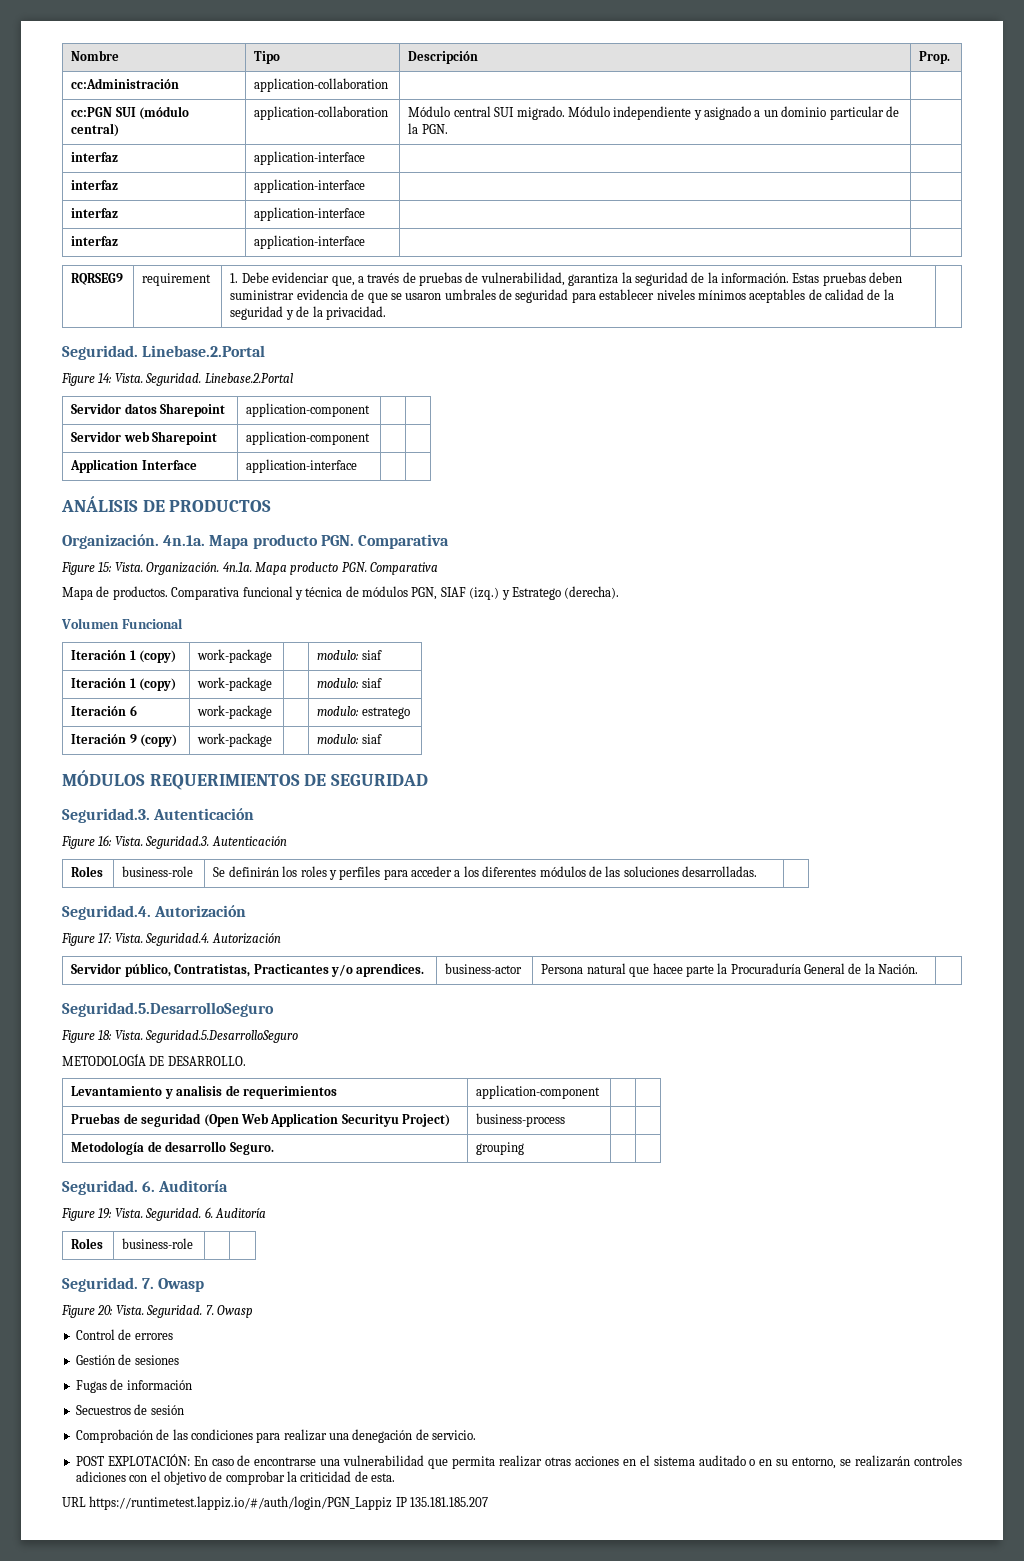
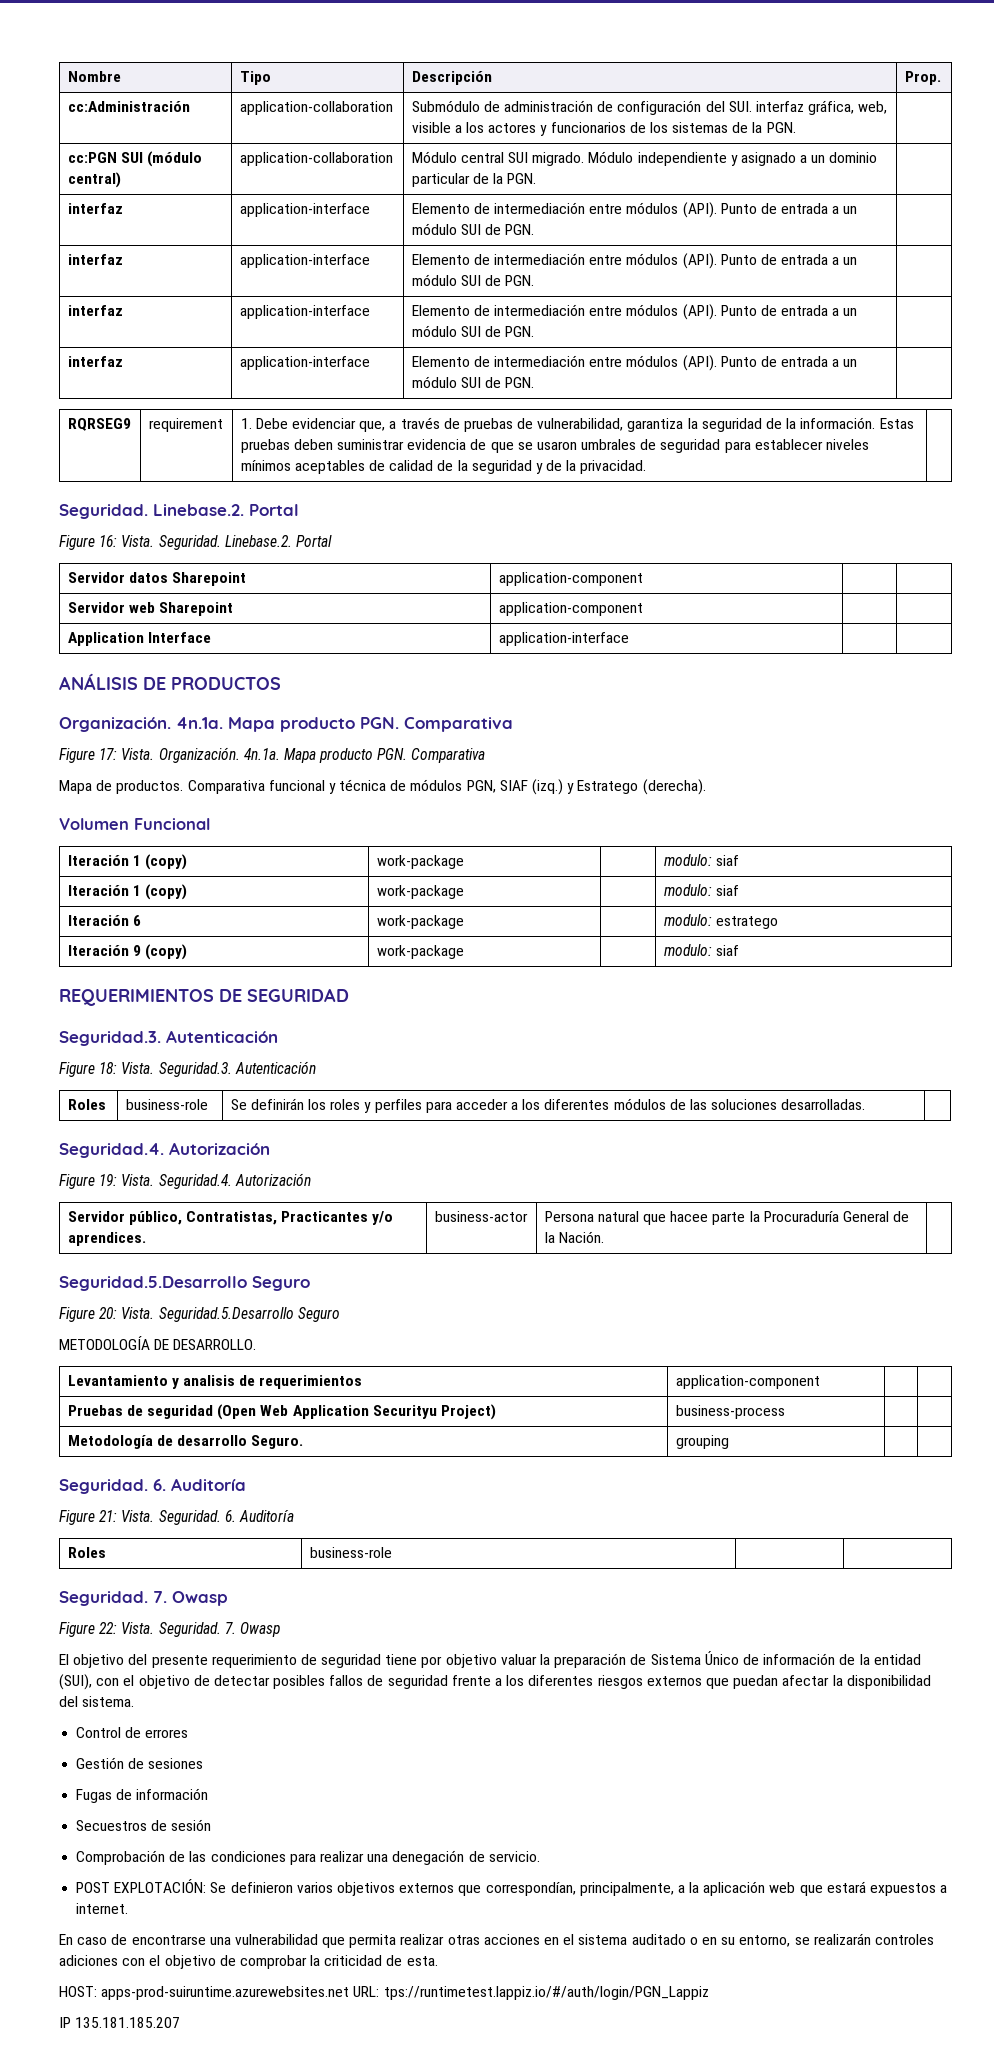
(389, 85) none -> [411,100,888,115] [411,122,796,136] Submódulo de administración de configuración del SUI. interfaz gráfica, web, visible a los actores y funcionarios de los sistemas de la PGN.
[71,180,119,190] [254,179,366,193] [71,208,119,218] [254,207,366,221] [71,236,119,246] [254,235,366,249] | // interfaz | application-interface | | // interfaz | application-interface | | // interfaz | application-interface | -> [411,202,858,218] [411,223,535,235] [67,254,123,265] [239,254,370,268] [411,253,858,269] [411,274,535,286] [67,305,123,316] [239,305,370,319] [411,304,858,320] [411,325,535,337] [67,356,123,367] [239,356,370,370] [411,355,858,371] [411,376,535,388] Elemento de intermediación entre módulos (API). Punto de entrada a un módulo SUI de PGN. | // interfaz | application-interface | Elemento de intermediación entre módulos (API). Punto de entrada a un módulo SUI de PGN. | // interfaz | application-interface | Elemento de intermediación entre módulos (API). Punto de entrada a un módulo SUI de PGN. | // interfaz | application-interface | Elemento de intermediación entre módulos (API). Punto de entrada a un módulo SUI de PGN.
[142,345,266,357] [61,373,293,386] Linebase.2.Portal // Figure 14: Vista. Seguridad. Linebase.2.Portal -> [153,504,299,516] [59,535,332,550] Linebase.2. Portal // Figure 16: Vista. Seguridad. Linebase.2. Portal
[98,562,113,572] 15: -> [99,748,118,760] 17:
[62,770,145,786] MÓDULOS -> (739, 950) none
[98,835,113,846] 16: -> [99,1062,118,1074] 18:
[98,933,113,943] 17: -> [99,1174,118,1186] 19:
[62,1002,274,1017] [61,1030,299,1043] Seguridad.5.DesarrolloSeguro // Figure 18: Vista. Seguridad.5.DesarrolloSeguro -> [59,1276,310,1291] [59,1307,340,1322] Seguridad.5.Desarrollo Seguro // Figure 20: Vista. Seguridad.5.Desarrollo Seguro
[98,1208,113,1219] 19: -> [99,1510,118,1522] 21:
[97,1305,114,1315] 20: -> [99,1622,118,1634] 22:
(253, 1311) none -> [59,1651,921,1668] [59,1674,931,1690] [59,1696,135,1707] // El objetivo del presente requerimiento de seguridad tiene por objetivo valuar la preparación de Sistema Único de información de la entidad (SUI), con el objetivo de detectar posibles fallos de seguridad frente a los diferentes riesgos externos que puedan afectar la disponibilidad del sistema.
(190, 1460) none -> [210,1881,948,1896] [76,1903,129,1914] Se definieron varios objetivos externos que correspondían, principalmente, a la aplicación web que estará expuestos a internet. //
[62,1496,393,1510] URL https://runtimetest.lappiz.io/#/auth/login/PGN_Lappiz -> [59,1986,709,2000] HOST: apps-prod-suiruntime.azurewebsites.net URL: tps://runtimetest.lappiz.io/#/auth/login/PGN_Lappiz //

